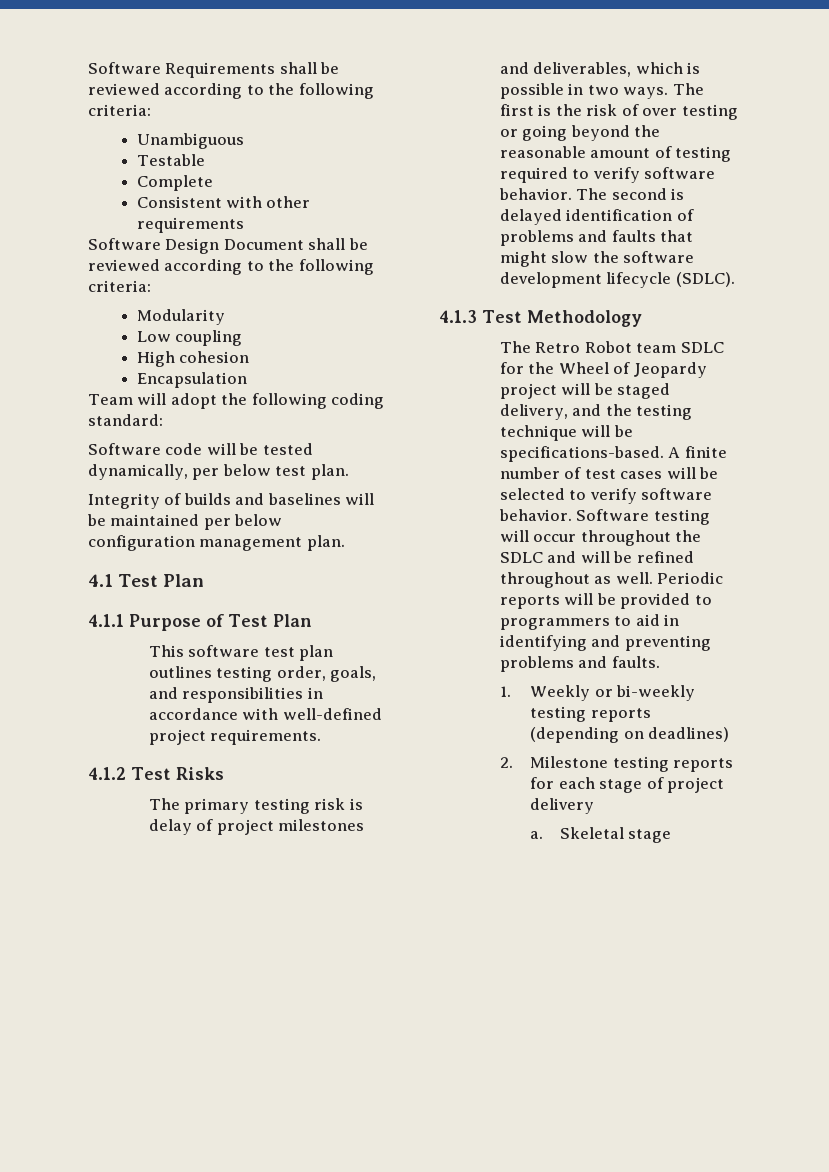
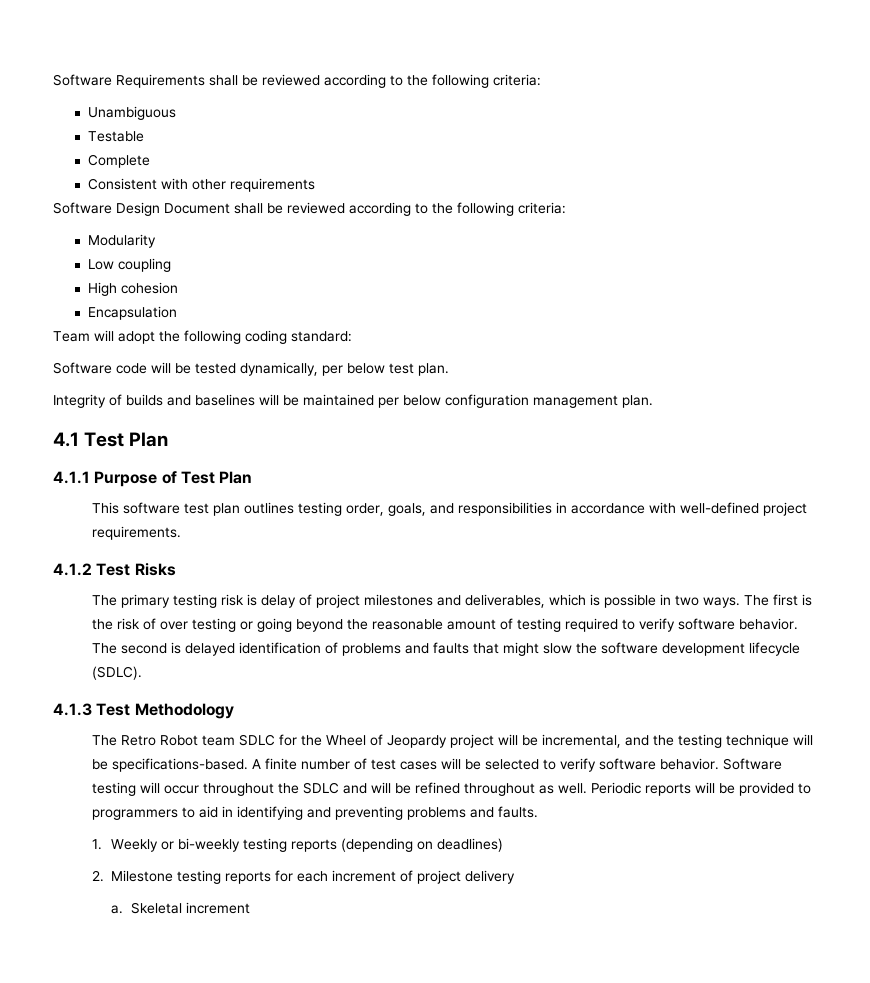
[617,383,671,399] [499,404,568,420] staged delivery, -> [541,734,621,748] incremental,
[599,779,643,793] stage -> [332,870,397,882] increment
[628,829,672,843] stage -> [185,902,250,914] increment

